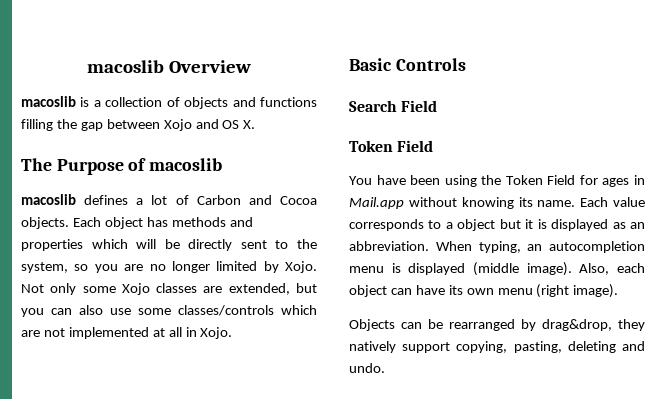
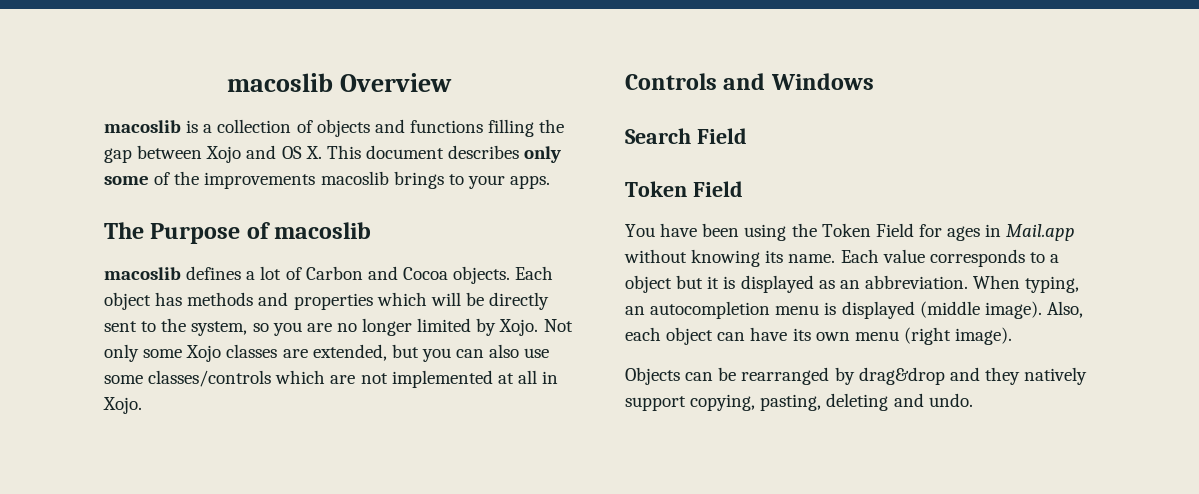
(256, 124) none -> [326,145,562,163] [104,171,551,189] This document describes only some of the improvements macoslib brings to your apps.
[349,58,392,71] Basic -> (142, 405) none
(466, 64) none -> [723,73,874,90] and Windows
[542,319,612,331] drag&drop, -> [858,367,980,385] drag&drop and

